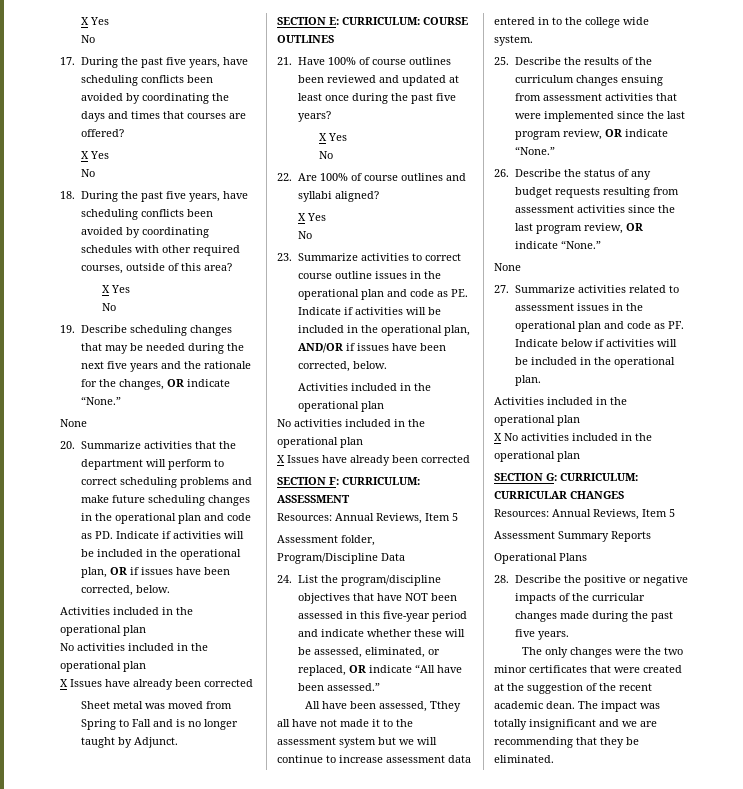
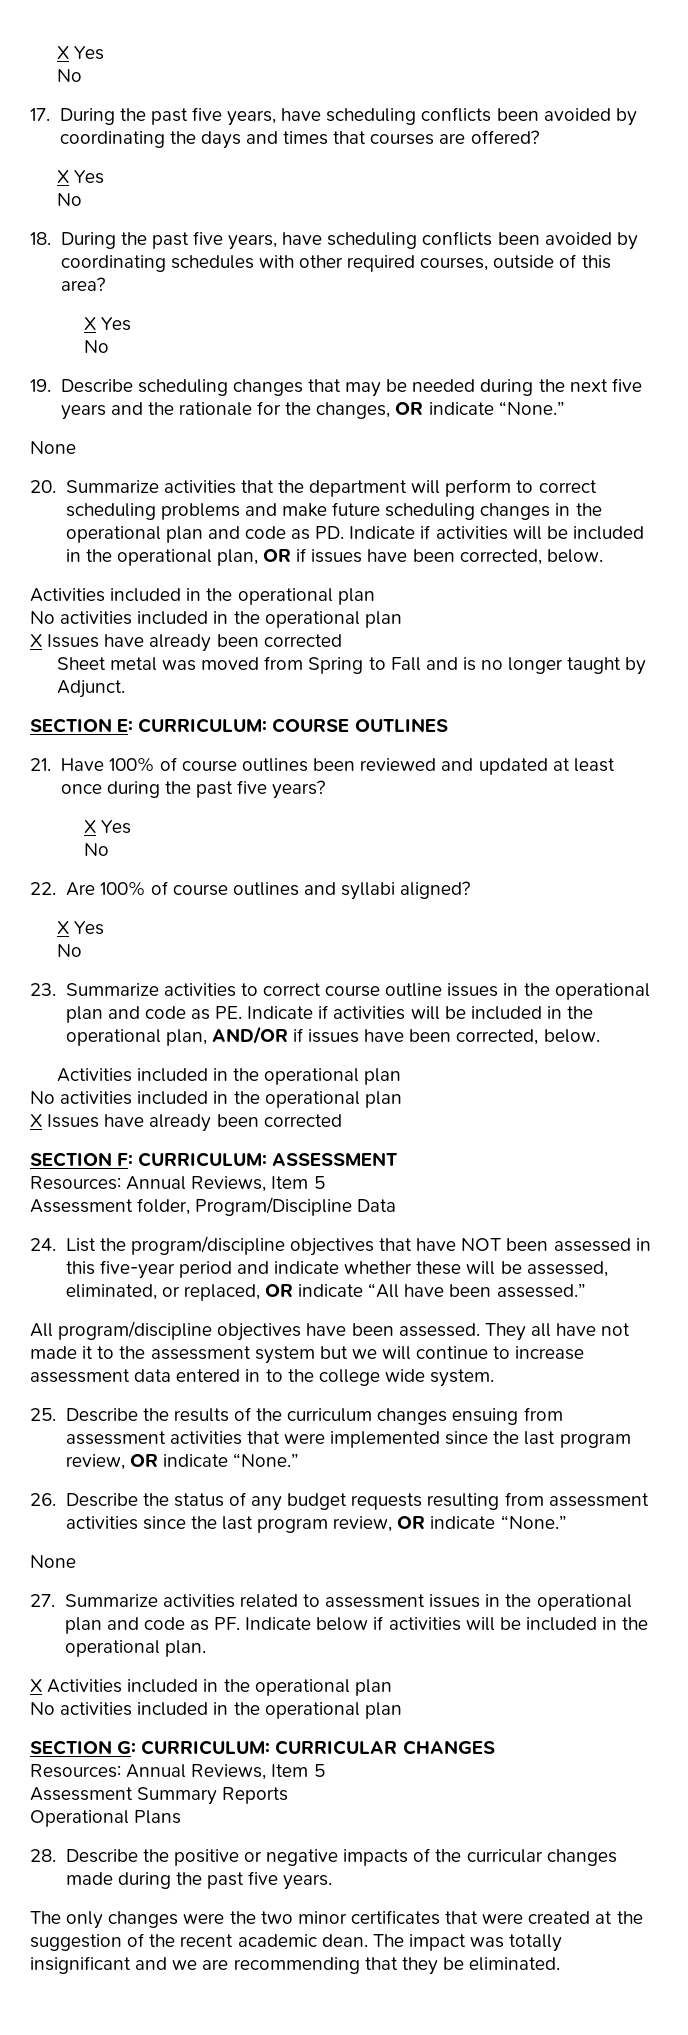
[321,701,461,712] have been assessed, Tthey -> [58,1321,526,1341] program/discipline objectives have been assessed. They
[494,397,627,405] [494,415,580,426] [494,433,502,441] Activities included in the operational plan // X -> [30,1679,392,1696] X Activities included in the operational plan //

